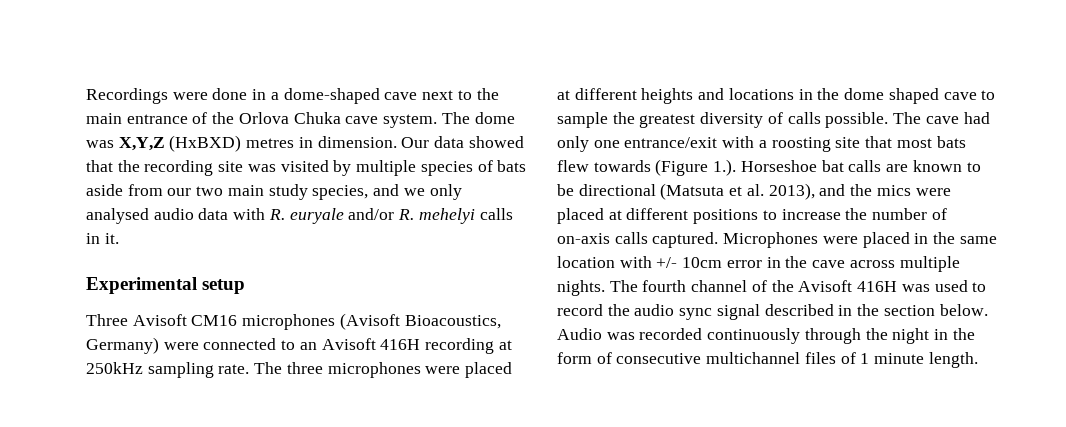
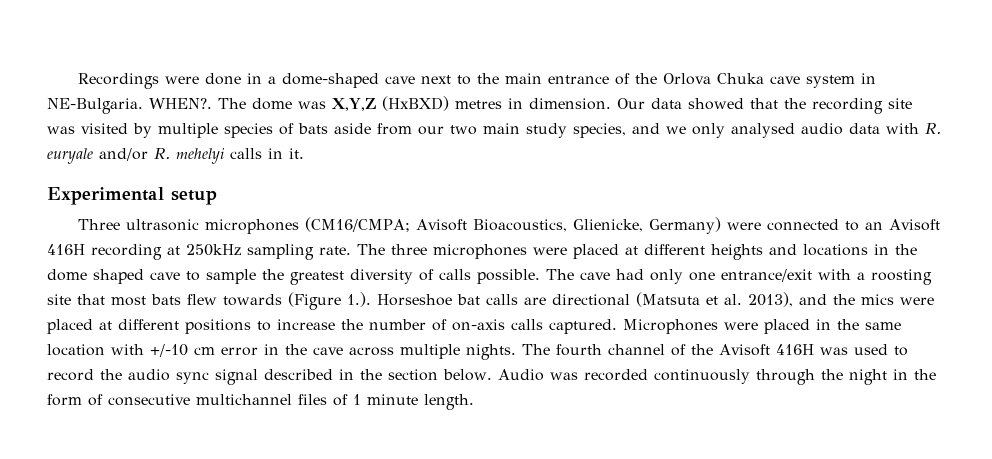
[383,114,438,128] system. -> [806,73,877,88] [47,98,212,114] system in NE-Bulgaria. WHEN?.
[132,313,501,330] Avisoft CM16 microphones (Avisoft Bioacoustics, -> [126,217,644,234] ultrasonic microphones (CM16/CMPA; Avisoft Bioacoustics, Glienicke,
[912,160,981,172] [557,184,574,196] known to be -> (546, 301) none
[656,257,723,268] +/- 10cm -> [150,344,215,357] +/-10 cm

